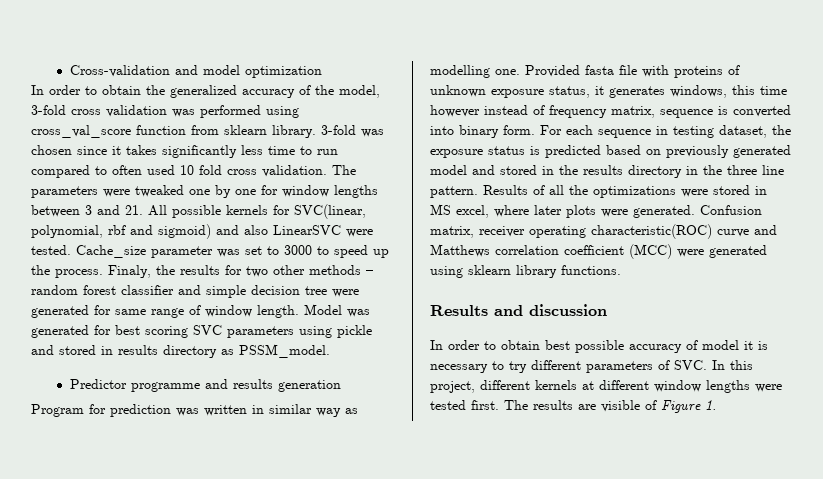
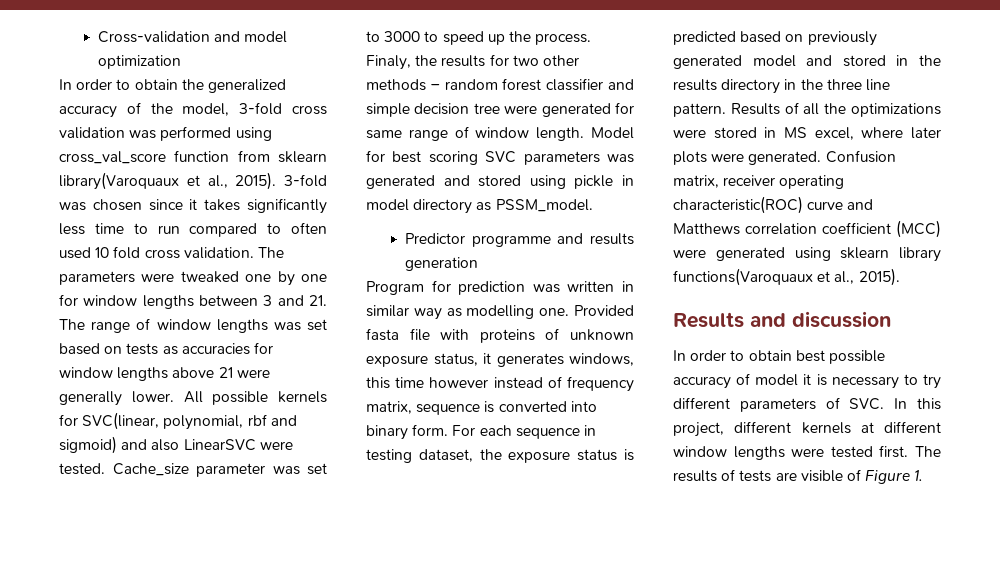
[272,125,316,138] library. -> [59,172,277,190] library(Varoquaux et al., 2015).
(143, 210) none -> [59,318,327,333] [59,342,273,355] [59,367,270,381] [59,391,174,406] The range of window lengths was set based on tests as accuracies for window lengths above 21 were generally lower.
[347,309,370,317] [31,325,89,338] was generated -> (634, 133) none
[299,325,372,338] [31,345,158,355] using pickle and stored in results -> [607,154,634,163] [366,175,634,189] [366,199,409,211] was generated and stored using pickle in model
[561,265,621,275] functions. -> [673,268,900,286] functions(Varoquaux et al., 2015).
(573, 405) none -> [721,469,772,482] of tests

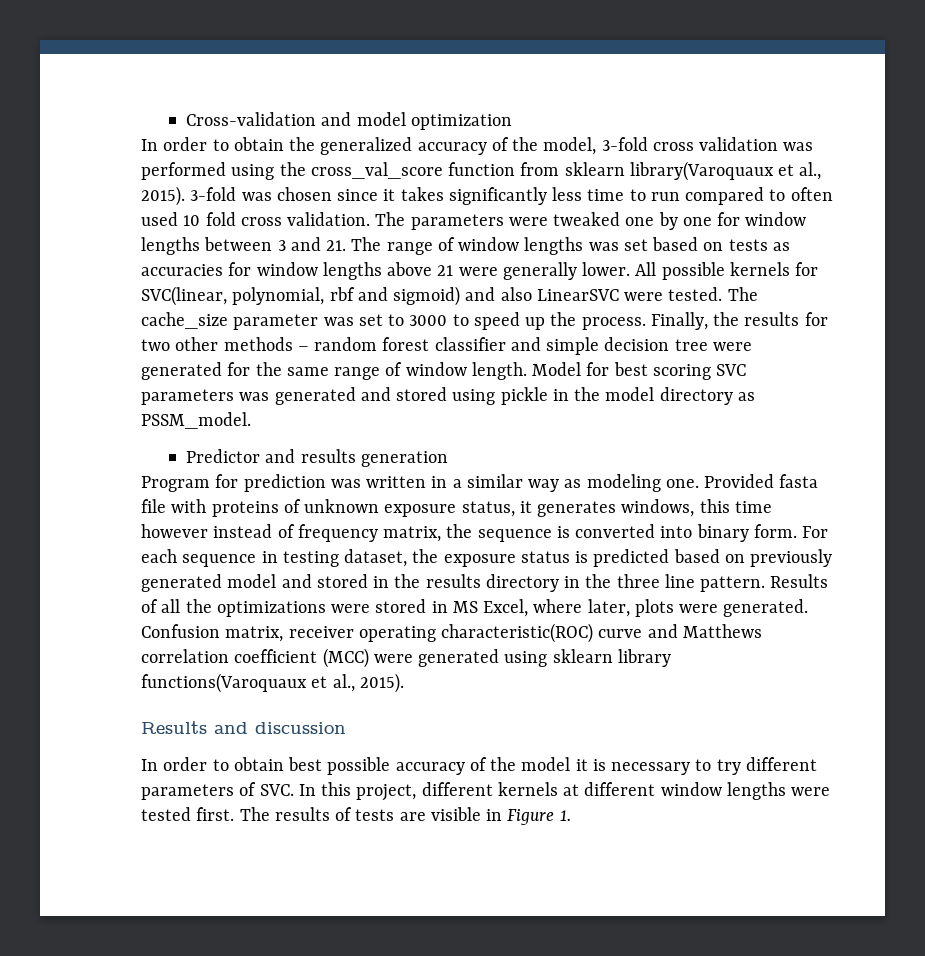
(272, 134) none -> [279,162,306,176] the
[112,463,189,476] Cache_size -> [727,287,758,301] [141,312,228,329] The cache_size
[366,55,411,70] Finaly, -> [650,312,708,330] Finally,
(634, 108) none -> [255,362,282,376] the
(634, 180) none -> [574,387,601,401] the
[471,235,551,247] programme -> (261, 456) none
(634, 286) none -> [452,479,462,488] a
[466,305,535,319] modelling -> [586,474,661,492] modeling
(412, 407) none -> [446,524,473,538] the
[814,127,941,140] excel, where later -> [483,599,630,617] Excel, where later,
(751, 379) none -> [490,757,517,771] the
[846,469,861,481] of -> [486,809,503,821] in

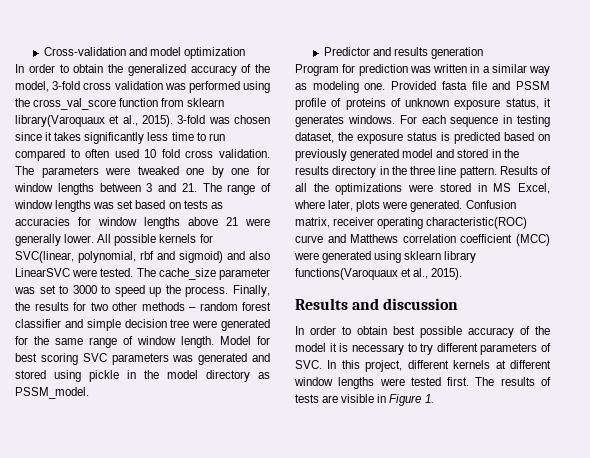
[171,499,207,513] with -> [492,81,550,90] [295,98,342,110] and PSSM profile of
[621,499,772,517] [141,524,797,542] windows, this time however instead of frequency matrix, the sequence is converted into binary form. -> [347,115,395,124] windows.

